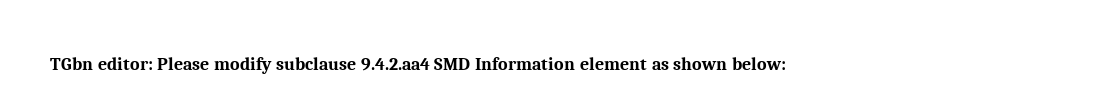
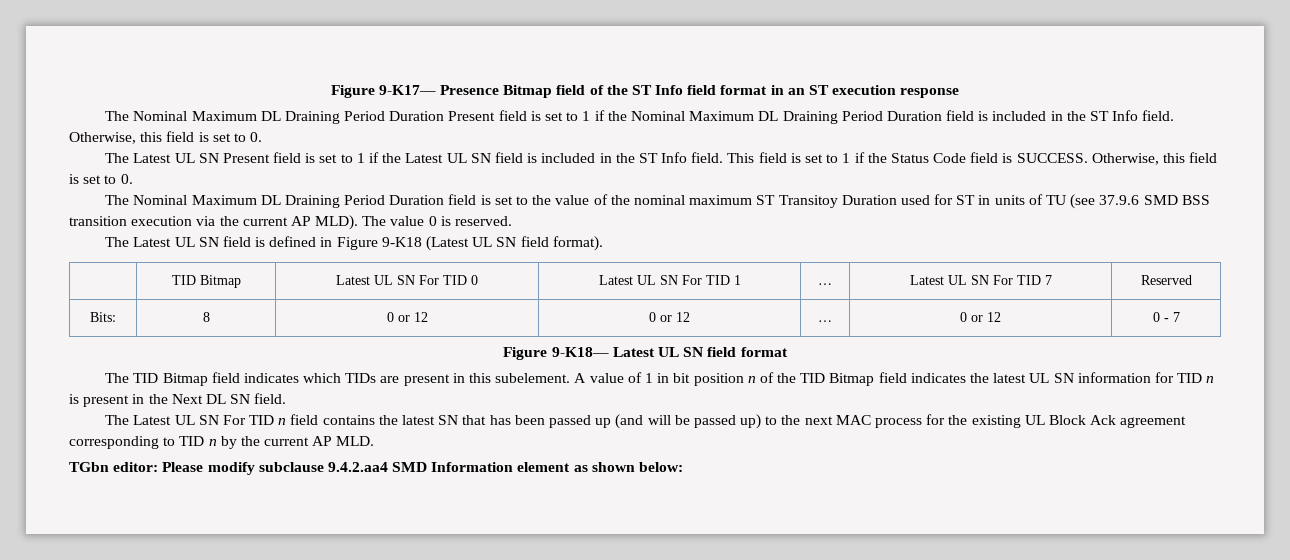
(50, 63) none -> [330,85,960,98] [105,110,1175,124] [69,131,263,144] [105,152,1218,165] [69,174,133,184] [105,194,1210,209] [69,215,513,230] [105,236,603,251] [171,275,241,288] [336,275,478,285] [598,275,741,285] [818,283,832,285] [909,275,1052,285] [1140,275,1192,285] [90,312,116,322] [202,312,210,322] [386,312,428,322] [649,312,690,322] [818,320,832,322] [960,312,1001,322] [1152,312,1180,322] [503,347,788,360] [105,372,1215,386] [69,393,287,407] [105,414,1187,429] [69,436,375,449] Figure 9-K17— Presence Bitmap field of the ST Info field format in an ST execution response // The Nominal Maximum DL Draining Period Duration Present field is set to 1 if the Nominal Maximum DL Draining Period Duration field is included in the ST Info field. Otherwise, this field is set to 0. // The Latest UL SN Present field is set to 1 if the Latest UL SN field is included in the ST Info field. This field is set to 1 if the Status Code field is SUCCESS. Otherwise, this field is set to 0. // The Nominal Maximum DL Draining Period Duration field is set to the value of the nominal maximum ST Transitoy Duration used for ST in units of TU (see 37.9.6 SMD BSS transition execution via the current AP MLD). The value 0 is reserved. // The Latest UL SN field is defined in Figure 9-K18 (Latest UL SN field format). // | TID Bitmap | Latest UL SN For TID 0 | Latest UL SN For TID 1 | … | Latest UL SN For TID 7 | Reserved // Bits: | 8 | 0 or 12 | 0 or 12 | … | 0 or 12 | 0 - 7 // Figure 9-K18— Latest UL SN field format // The TID Bitmap field indicates which TIDs are present in this subelement. A value of 1 in bit position n of the TID Bitmap field indicates the latest UL SN information for TID n is present in the Next DL SN field. // The Latest UL SN For TID n field contains the latest SN that has been passed up (and will be passed up) to the next MAC process for the existing UL Block Ack agreement corresponding to TID n by the current AP MLD. //

